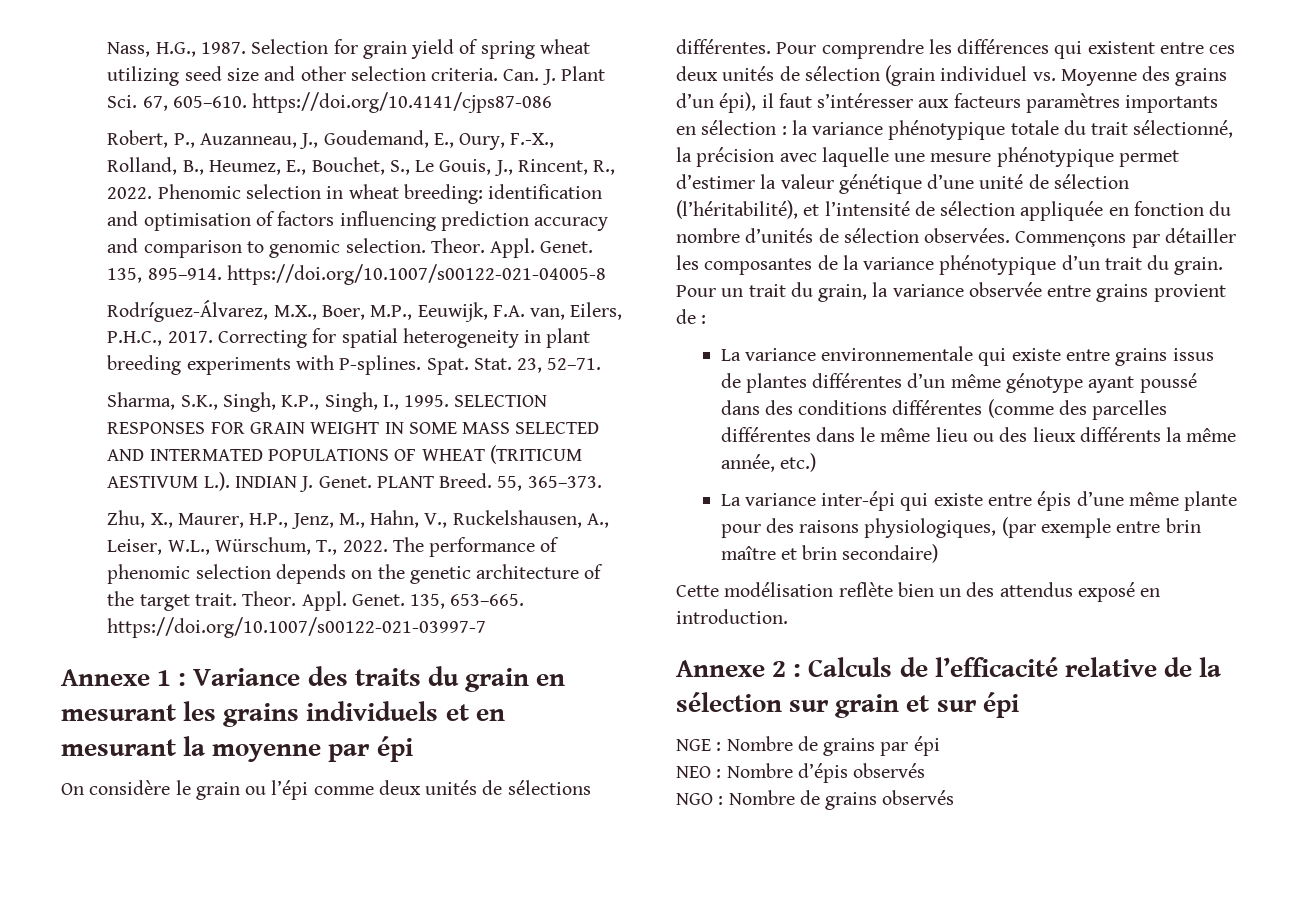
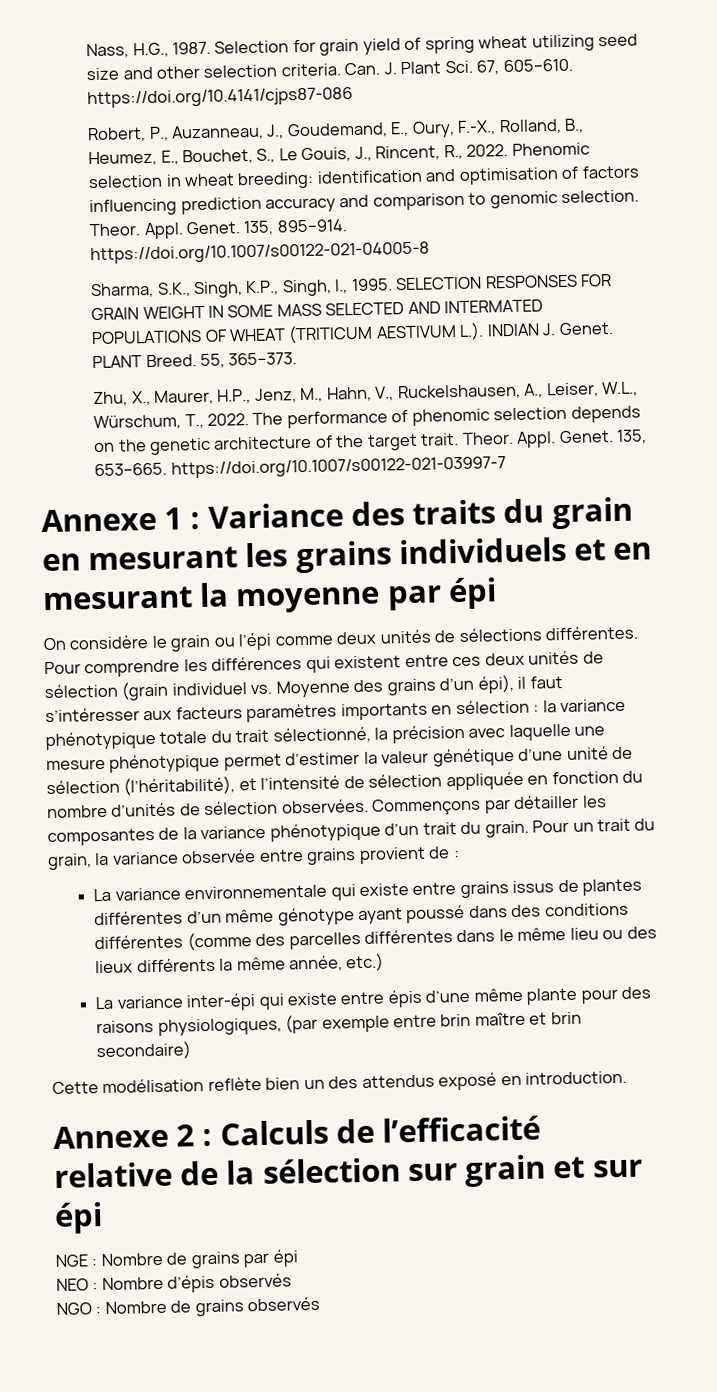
[107,299,623,322] [107,328,591,348] [107,355,602,375] // Rodríguez-Álvarez, M.X., Boer, M.P., Eeuwijk, F.A. van, Eilers, P.H.C., 2017. Correcting for spatial heterogeneity in plant breeding experiments with P-splines. Spat. Stat. 23, 52–71. -> (431, 253) none

